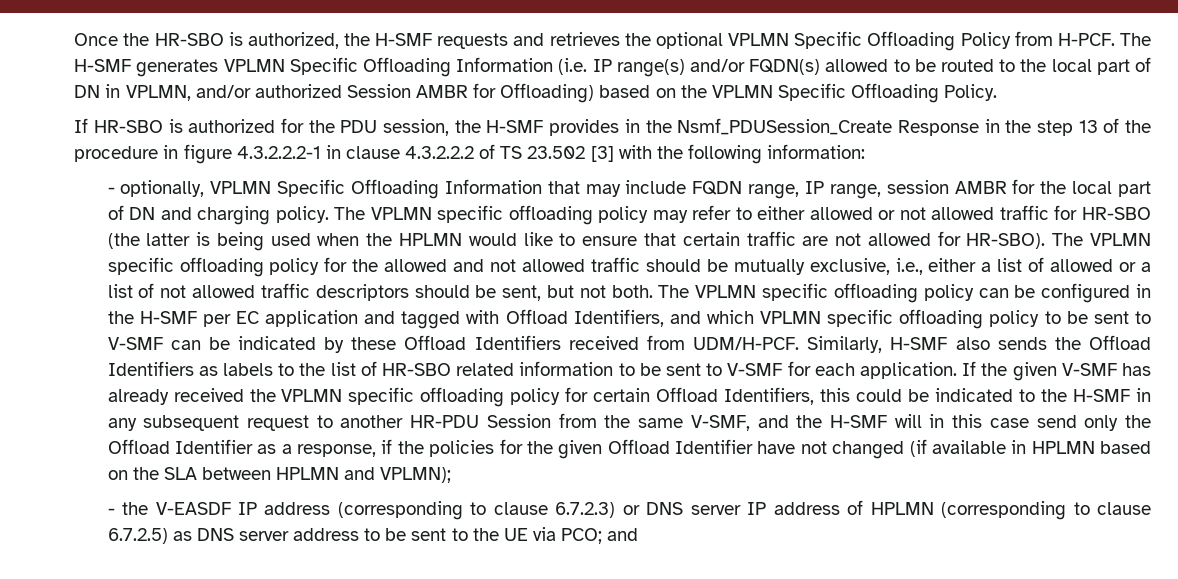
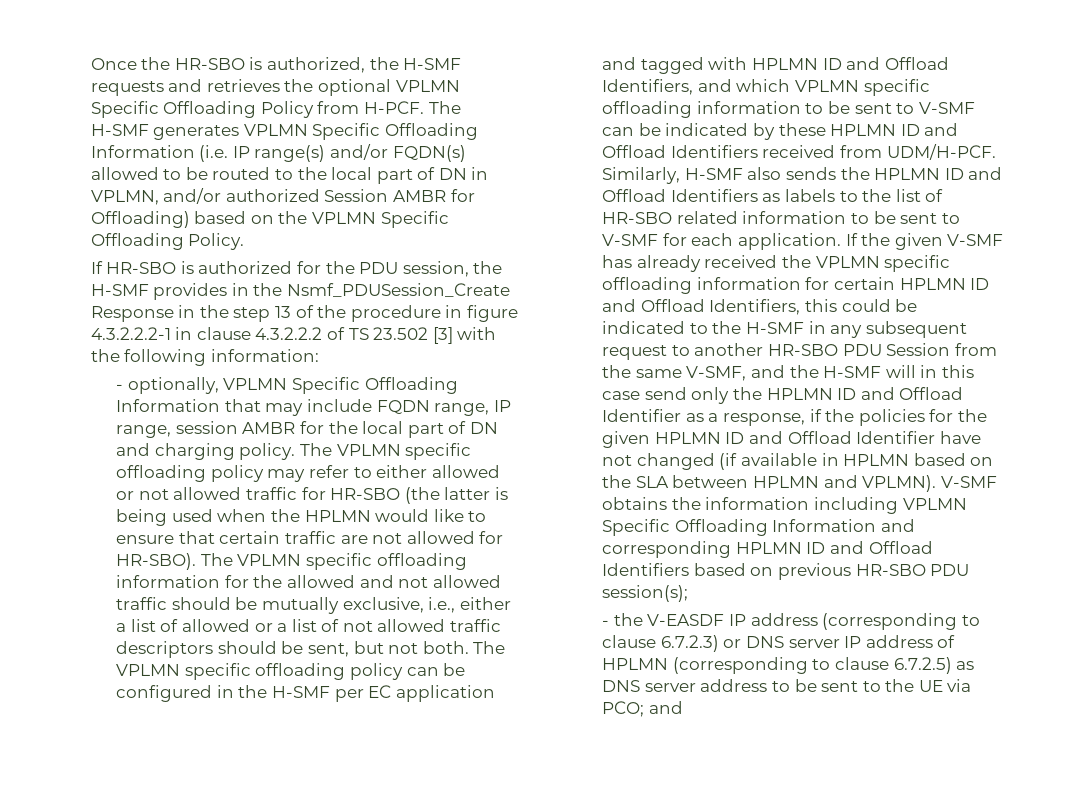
[269,258,320,275] policy -> [116,575,221,588] information
(500, 317) none -> [751,57,881,70] HPLMN ID and
[989,310,1040,327] policy -> [696,101,801,114] information
(397, 343) none -> [830,123,959,136] HPLMN ID and
(1081, 343) none -> [874,167,1003,180] HPLMN ID and
[510,388,561,405] policy -> [696,277,801,290] information
(651, 395) none -> [899,278,990,290] [602,299,637,312] HPLMN ID and
[410,415,480,428] HR-PDU -> [767,344,882,356] HR-SBO PDU
(1152, 421) none -> [766,387,895,400] HPLMN ID and
(603, 449) none -> [654,431,783,444] HPLMN ID and
[380,467,452,483] VPLMN); -> [862,475,997,492] [602,497,967,514] [602,519,915,536] [602,541,933,558] [602,563,970,580] [602,585,689,602] VPLMN). V-SMF obtains the information including VPLMN Specific Offloading Information and corresponding HPLMN ID and Offload Identifiers based on previous HR-SBO PDU session(s);

